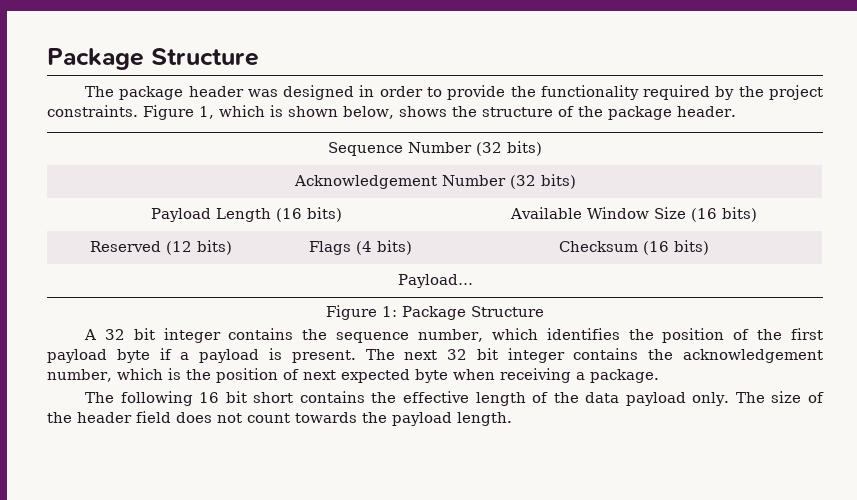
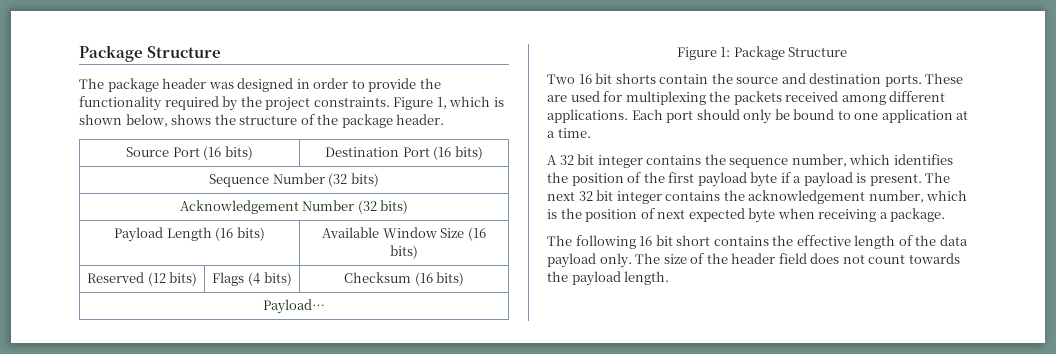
(736, 111) none -> [126,146,253,160] [325,146,483,160] // Source Port (16 bits) | Destination Port (16 bits)
(544, 311) none -> [547,73,964,87] [547,91,946,105] [547,109,969,124] [547,128,591,138] // Two 16 bit shorts contain the source and destination ports. These are used for multiplexing the packets received among different applications. Each port should only be bound to one application at a time.

